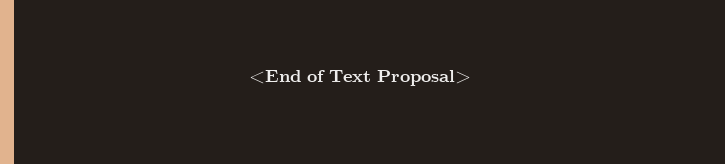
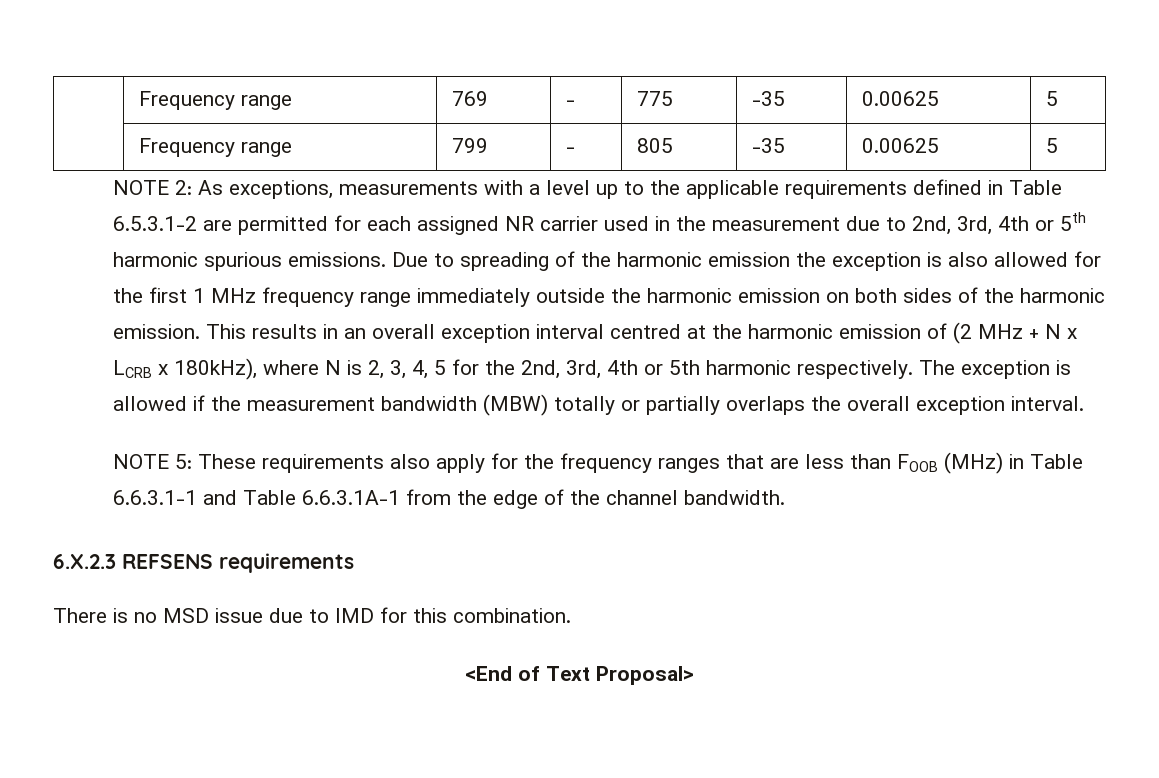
(248, 77) none -> [138,91,292,110] [451,91,488,106] [565,100,575,106] [636,91,673,106] [751,91,785,106] [861,91,939,106] [1045,91,1058,106] [138,138,292,157] [451,138,488,153] [565,147,575,153] [636,138,673,153] [751,138,785,153] [861,138,939,153] [1045,138,1058,153] [112,179,1062,199] [112,212,1086,235] [112,251,1101,271] [112,287,1105,307] [112,322,1077,344] [112,358,1071,380] [112,394,1084,416] [112,452,1083,474] [112,489,785,509] [53,553,354,573] [53,607,571,623] | Frequency range | 769 | - | 775 | -35 | 0.00625 | 5 // | Frequency range | 799 | - | 805 | -35 | 0.00625 | 5 // NOTE 2: As exceptions, measurements with a level up to the applicable requirements defined in Table 6.5.3.1-2 are permitted for each assigned NR carrier used in the measurement due to 2nd, 3rd, 4th or 5th harmonic spurious emissions. Due to spreading of the harmonic emission the exception is also allowed for the first 1 MHz frequency range immediately outside the harmonic emission on both sides of the harmonic emission. This results in an overall exception interval centred at the harmonic emission of (2 MHz + N x LCRB x 180kHz), where N is 2, 3, 4, 5 for the 2nd, 3rd, 4th or 5th harmonic respectively. The exception is allowed if the measurement bandwidth (MBW) totally or partially overlaps the overall exception interval. // NOTE 5: These requirements also apply for the frequency ranges that are less than FOOB (MHz) in Table 6.6.3.1-1 and Table 6.6.3.1A-1 from the edge of the channel bandwidth. // 6.X.2.3 REFSENS requirements // There is no MSD issue due to IMD for this combination. //

